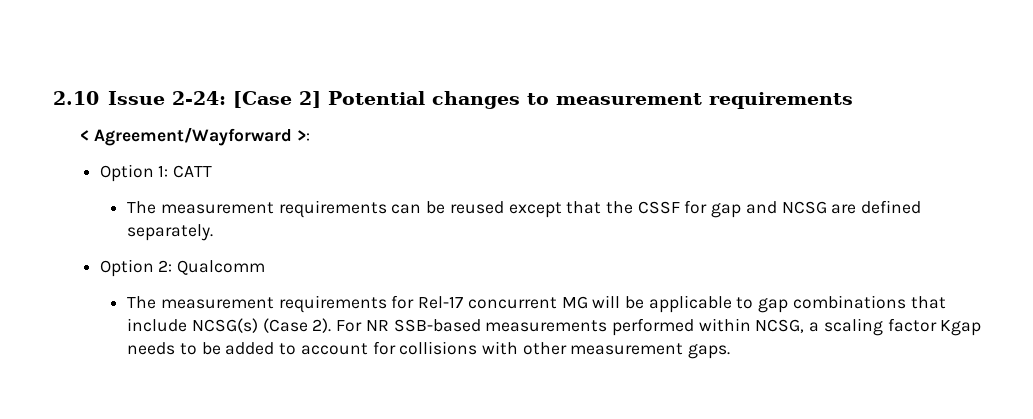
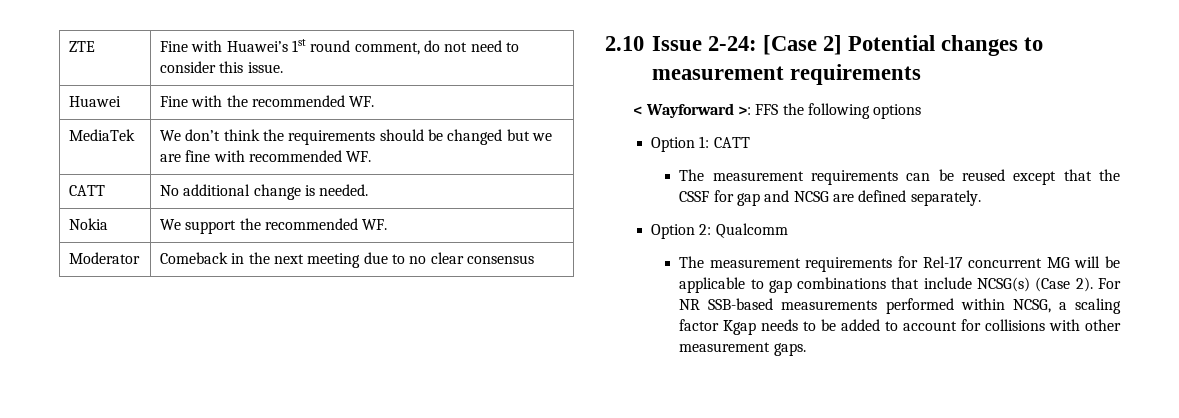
(53, 98) none -> [69,41,96,52] [160,39,519,55] [160,61,283,73] [69,96,122,107] [160,95,375,107] [69,129,136,141] [160,129,552,145] [160,150,372,162] [69,185,106,196] [160,184,369,200] [69,218,109,230] [160,218,388,234] [69,252,141,264] [160,252,534,268] ZTE | Fine with Huawei’s 1st round comment, do not need to consider this issue. // Huawei | Fine with the recommended WF. // MediaTek | We don’t think the requirements should be changed but we are fine with recommended WF. // CATT | No additional change is needed. // Nokia | We support the recommended WF. // Moderator | Comeback in the next meeting due to no clear consensus //
[94,127,293,146] Agreement/Wayforward -> [645,103,734,118] Wayforward
(310, 135) none -> [755,103,922,119] FFS the following options

